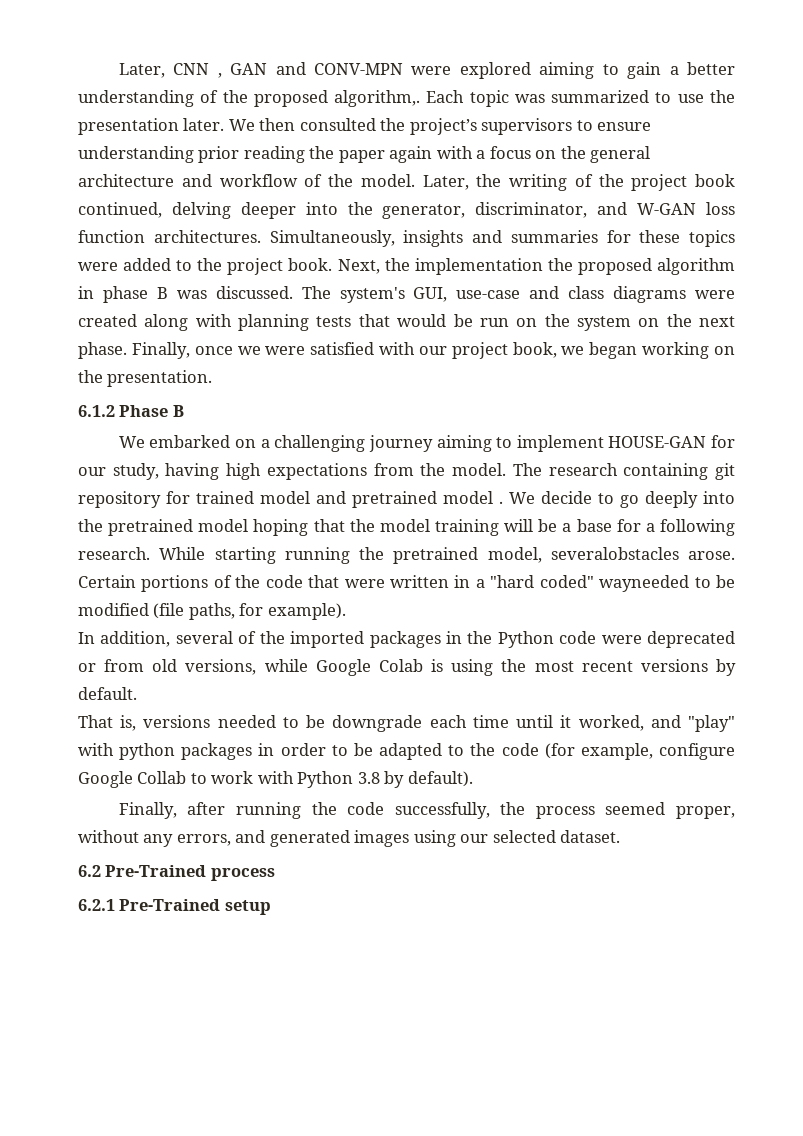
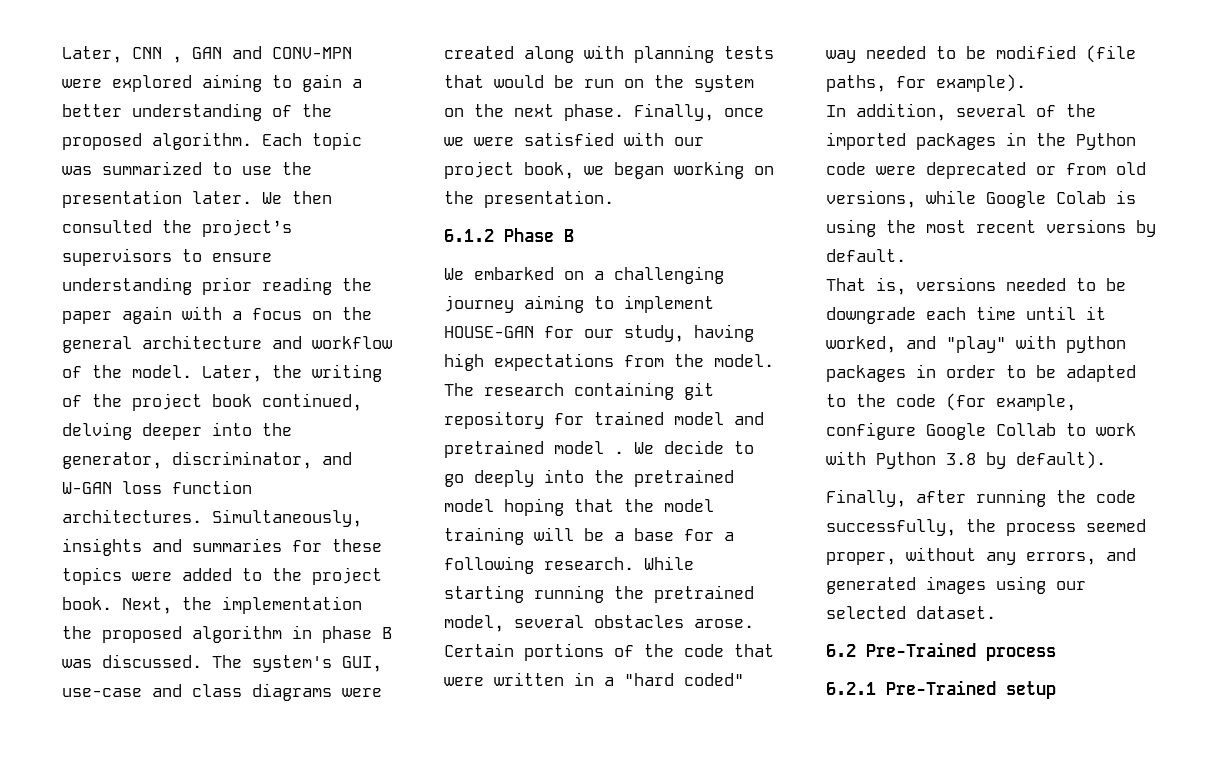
[334,90,421,107] algorithm,. -> [152,132,252,150] algorithm.
[550,547,679,560] severalobstacles -> [514,615,684,628] several obstacles
[599,575,690,592] wayneeded -> [826,46,926,63] way needed

